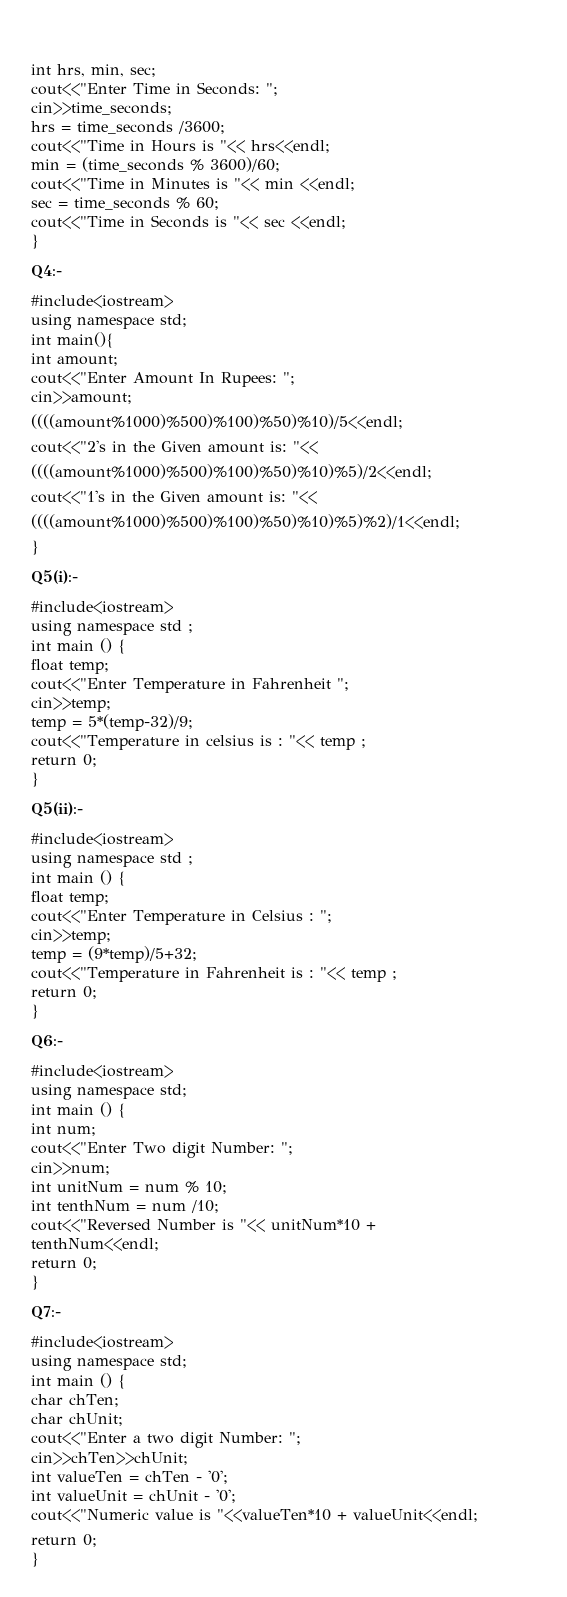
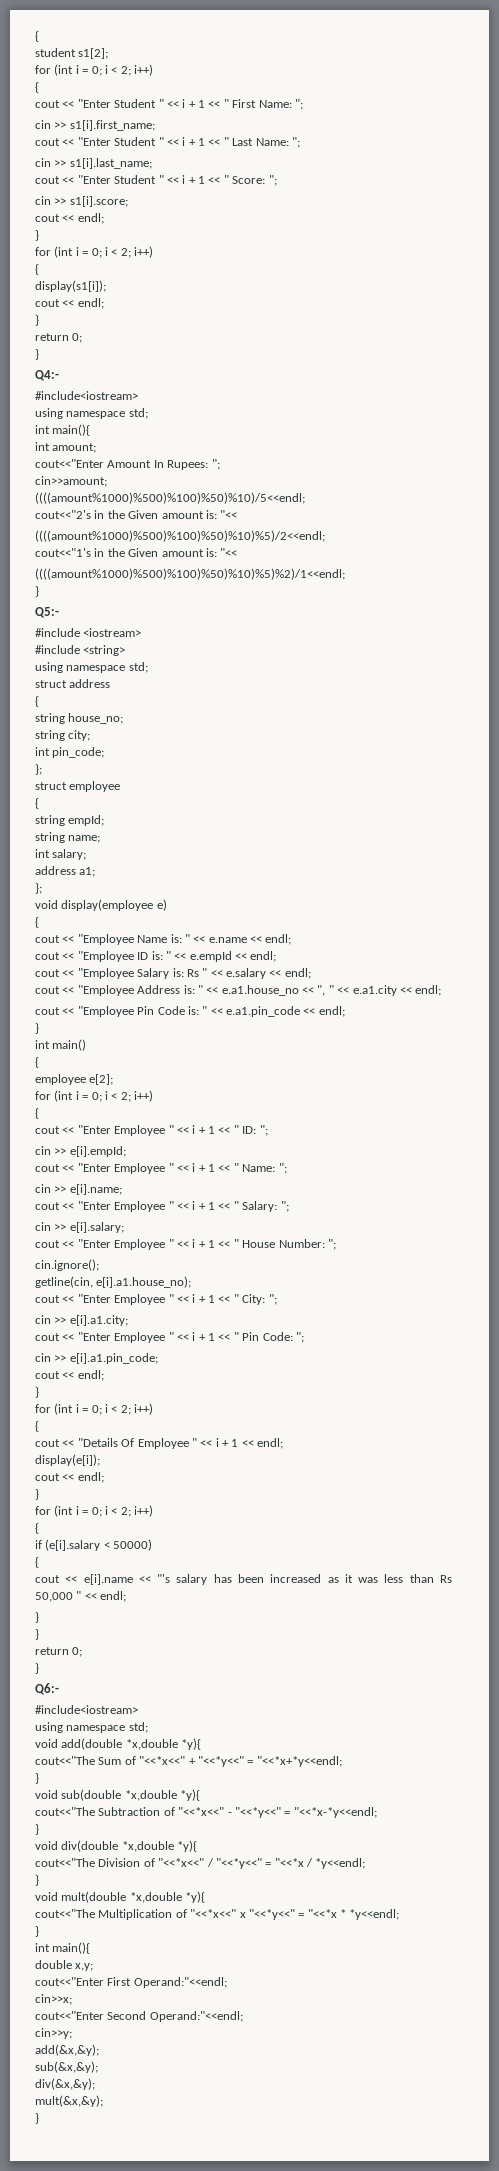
[31,64,156,77] [31,82,278,96] [31,102,172,115] [31,121,225,134] [31,140,330,153] [31,157,280,172] [31,178,355,191] [31,197,219,210] [31,215,346,229] int hrs, min, sec; // cout<<"Enter Time in Seconds: "; // cin>>time_seconds; // hrs = time_seconds /3600; // cout<<"Time in Hours is "<< hrs<<endl; // min = (time_seconds % 3600)/60; // cout<<"Time in Minutes is "<< min <<endl; // sec = time_seconds % 60; // cout<<"Time in Seconds is "<< sec <<endl; -> [35,31,39,42] [35,48,109,59] [35,64,153,76] [35,82,39,93] [35,99,303,110] [35,120,155,131] [35,137,300,148] [35,158,152,169] [35,175,277,186] [35,196,128,207] [35,213,104,224] [35,230,39,241] [35,246,153,258] [35,264,39,275] [35,280,106,292] [35,298,104,309] [35,315,39,326] [35,333,83,343] { // student s1[2]; // for (int i = 0; i < 2; i++) // { // cout << "Enter Student " << i + 1 << " First Name: "; // cin >> s1[i].first_name; // cout << "Enter Student " << i + 1 << " Last Name: "; // cin >> s1[i].last_name; // cout << "Enter Student " << i + 1 << " Score: "; // cin >> s1[i].score; // cout << endl; // } // for (int i = 0; i < 2; i++) // { // display(s1[i]); // cout << endl; // } // return 0;
[31,570,78,585] [31,601,173,614] [31,620,193,636] [31,638,126,654] [31,659,109,674] [31,678,349,693] [31,697,111,712] [31,714,193,731] [31,735,366,750] [31,754,97,767] [31,772,39,787] [31,802,83,817] [31,833,173,846] [31,852,193,868] [31,870,126,886] [31,891,109,906] [31,910,332,925] [31,929,111,944] [31,946,197,963] [31,967,397,982] Q5(i):- // #include<iostream> // using namespace std ; // int main () { // float temp; // cout<<"Enter Temperature in Fahrenheit "; // cin>>temp; // temp = 5*(temp-32)/9; // cout<<"Temperature in celsius is : "<< temp ; // return 0; // } // Q5(ii):- // #include<iostream> // using namespace std ; // int main () { // float temp; // cout<<"Enter Temperature in Celsius : "; // cin>>temp; // temp = (9*temp)/5+32; // cout<<"Temperature in Fahrenheit is : "<< temp ; -> [35,607,59,618] [35,628,142,637] [35,645,126,656] [35,662,148,673] [35,679,111,688] [35,696,39,707] [35,713,124,724] [35,730,91,741] [35,747,105,758] [35,764,42,775] [35,781,121,792] [35,798,39,809] [35,815,105,826] [35,832,101,843] [35,849,87,860] [35,866,96,877] [35,883,42,894] [35,899,167,911] [35,917,39,928] [35,934,292,945] [35,951,277,962] [35,968,311,979] [35,985,442,996] [35,1006,345,1017] [35,1023,39,1034] [35,1039,87,1051] [35,1057,39,1068] [35,1074,114,1085] [35,1090,153,1102] [35,1108,39,1119] [35,1125,268,1136] [35,1146,126,1157] [35,1163,287,1174] [35,1184,122,1195] [35,1201,289,1212] [35,1222,124,1233] [35,1239,336,1250] [35,1259,99,1271] [35,1276,192,1288] [35,1294,277,1305] [35,1315,128,1326] [35,1332,304,1343] [35,1353,158,1364] [35,1370,104,1381] [35,1387,39,1398] [35,1403,153,1415] [35,1421,39,1432] [35,1438,284,1449] [35,1454,100,1466] [35,1472,104,1483] [35,1489,39,1500] [35,1505,153,1517] [35,1523,39,1534] [35,1539,153,1551] [35,1557,39,1568] [35,1574,452,1585] [35,1591,127,1602] [35,1612,39,1623] [35,1629,39,1640] Q5:- // #include <iostream> // #include <string> // using namespace std; // struct address // { // string house_no; // string city; // int pin_code; // }; // struct employee // { // string empId; // string name; // int salary; // address a1; // }; // void display(employee e) // { // cout << "Employee Name is: " << e.name << endl; // cout << "Employee ID is: " << e.empId << endl; // cout << "Employee Salary is: Rs " << e.salary << endl; // cout << "Employee Address is: " << e.a1.house_no << ", " << e.a1.city << endl; // cout << "Employee Pin Code is: " << e.a1.pin_code << endl; // } // int main() // { // employee e[2]; // for (int i = 0; i < 2; i++) // { // cout << "Enter Employee " << i + 1 << " ID: "; // cin >> e[i].empId; // cout << "Enter Employee " << i + 1 << " Name: "; // cin >> e[i].name; // cout << "Enter Employee " << i + 1 << " Salary: "; // cin >> e[i].salary; // cout << "Enter Employee " << i + 1 << " House Number: "; // cin.ignore(); // getline(cin, e[i].a1.house_no); // cout << "Enter Employee " << i + 1 << " City: "; // cin >> e[i].a1.city; // cout << "Enter Employee " << i + 1 << " Pin Code: "; // cin >> e[i].a1.pin_code; // cout << endl; // } // for (int i = 0; i < 2; i++) // { // cout << "Details Of Employee " << i + 1 << endl; // display(e[i]); // cout << endl; // } // for (int i = 0; i < 2; i++) // { // if (e[i].salary < 50000) // { // cout << e[i].name << "'s salary has been increased as it was less than Rs 50,000 " << endl; // } // }
[31,1102,126,1118] [31,1123,96,1136] [31,1142,293,1158] [31,1162,110,1175] [31,1181,227,1194] [31,1200,219,1213] [31,1219,376,1232] [31,1238,159,1251] [31,1257,97,1270] [31,1275,39,1290] [31,1306,61,1320] [31,1336,173,1349] [31,1355,187,1371] [31,1373,126,1389] [31,1394,119,1407] [31,1413,123,1426] [31,1432,301,1448] [31,1452,188,1465] [31,1470,228,1484] [31,1489,236,1503] [31,1509,478,1522] [31,1534,97,1547] int main () { // int num; // cout<<"Enter Two digit Number: "; // cin>>num; // int unitNum = num % 10; // int tenthNum = num /10; // cout<<"Reversed Number is "<< unitNum*10 + tenthNum<<endl; // return 0; // } // Q7:- // #include<iostream> // using namespace std; // int main () { // char chTen; // char chUnit; // cout<<"Enter a two digit Number: "; // cin>>chTen>>chUnit; // int valueTen = chTen - '0'; // int valueUnit = chUnit - '0'; // cout<<"Numeric value is "<<valueTen*10 + valueUnit<<endl; // return 0; -> [35,1738,202,1750] [35,1756,342,1767] [35,1773,39,1784] [35,1789,201,1801] [35,1807,377,1818] [35,1824,39,1835] [35,1840,198,1852] [35,1858,366,1869] [35,1875,39,1886] [35,1891,206,1903] [35,1909,400,1920] [35,1926,39,1937] [35,1942,91,1954] [35,1960,94,1971] [35,1977,227,1988] [35,1994,72,2005] [35,2011,243,2022] [35,2028,72,2039] [35,2044,99,2056] [35,2061,98,2073] [35,2078,95,2090] [35,2095,103,2107] void add(double *x,double *y){ // cout<<"The Sum of "<<*x<<" + "<<*y<<" = "<<*x+*y<<endl; // } // void sub(double *x,double *y){ // cout<<"The Subtraction of "<<*x<<" - "<<*y<<" = "<<*x-*y<<endl; // } // void div(double *x,double *y){ // cout<<"The Division of "<<*x<<" / "<<*y<<" = "<<*x / *y<<endl; // } // void mult(double *x,double *y){ // cout<<"The Multiplication of "<<*x<<" x "<<*y<<" = "<<*x * *y<<endl; // } // int main(){ // double x,y; // cout<<"Enter First Operand:"<<endl; // cin>>x; // cout<<"Enter Second Operand:"<<endl; // cin>>y; // add(&x,&y); // sub(&x,&y); // div(&x,&y); // mult(&x,&y);

